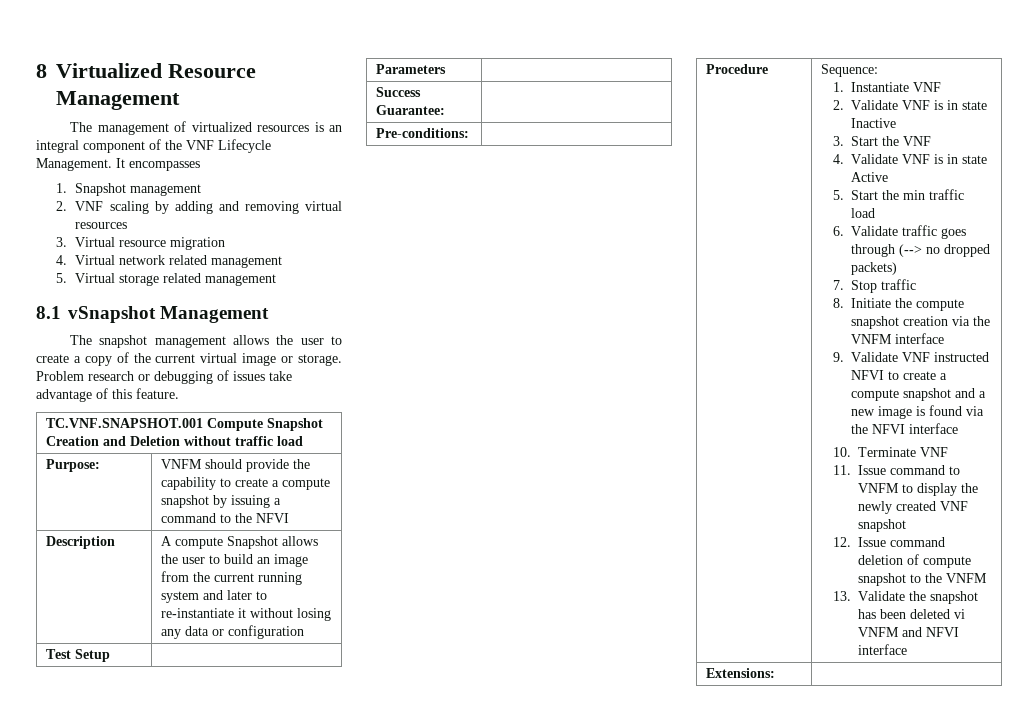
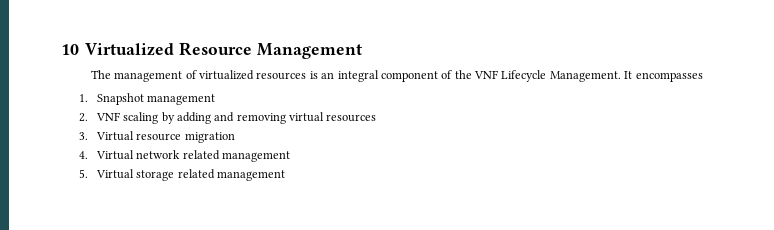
[36,64,47,78] 8 -> [61,44,79,55] 10
[36,306,270,323] [70,335,342,348] [36,352,342,366] [36,370,292,384] [36,388,179,402] [46,418,324,431] [46,436,304,446] [46,459,101,472] [161,459,311,472] [161,477,331,490] [161,495,282,508] [161,513,290,523] [46,536,116,549] [161,536,319,549] [161,554,309,567] [161,571,303,585] [161,590,268,603] [161,608,332,621] [161,625,305,639] [46,649,111,662] [376,64,447,74] [376,87,422,97] [376,105,446,115] [376,128,470,138] [706,64,769,74] [821,64,879,77] [833,82,942,92] [833,100,988,110] [851,118,897,128] [833,136,932,146] [833,154,988,164] [851,172,889,182] [833,189,965,200] [851,208,876,218] [833,225,967,239] [851,244,991,257] [851,262,898,275] [833,279,917,293] [833,298,965,311] [851,316,991,329] [851,333,945,344] [833,352,990,362] [851,370,948,380] [851,388,987,401] [851,405,985,419] [851,423,959,434] [833,447,949,457] [833,465,961,475] [858,483,979,496] [858,501,969,514] [858,519,907,532] [833,537,946,547] [858,554,972,568] [858,573,988,586] [833,591,979,604] [858,609,966,619] [858,627,960,637] [858,644,908,655] [706,668,776,678] // 8.1 vSnapshot Management // The snapshot management allows the user to create a copy of the current virtual image or storage. Problem research or debugging of issues take advantage of this feature. // TC.VNF.SNAPSHOT.001 Compute Snapshot Creation and Deletion without traffic load // Purpose: | VNFM should provide the capability to create a compute snapshot by issuing a command to the NFVI // Description | A compute Snapshot allows the user to build an image from the current running system and later to re-instantiate it without losing any data or configuration // Test Setup | // Parameters | // Success Guarantee: | // Pre-conditions: | // Procedure | Sequence: // 1. Instantiate VNF // 2. Validate VNF is in state Inactive // 3. Start the VNF // 4. Validate VNF is in state Active // 5. Start the min traffic load // 6. Validate traffic goes through (--> no dropped packets) // 7. Stop traffic // 8. Initiate the compute snapshot creation via the VNFM interface // 9. Validate VNF instructed NFVI to create a compute snapshot and a new image is found via the NFVI interface // 10. Terminate VNF // 11. Issue command to VNFM to display the newly created VNF snapshot // 12. Issue command deletion of compute snapshot to the VNFM // 13. Validate the snapshot has been deleted vi VNFM and NFVI interface // Extensions: | -> (285, 175) none

